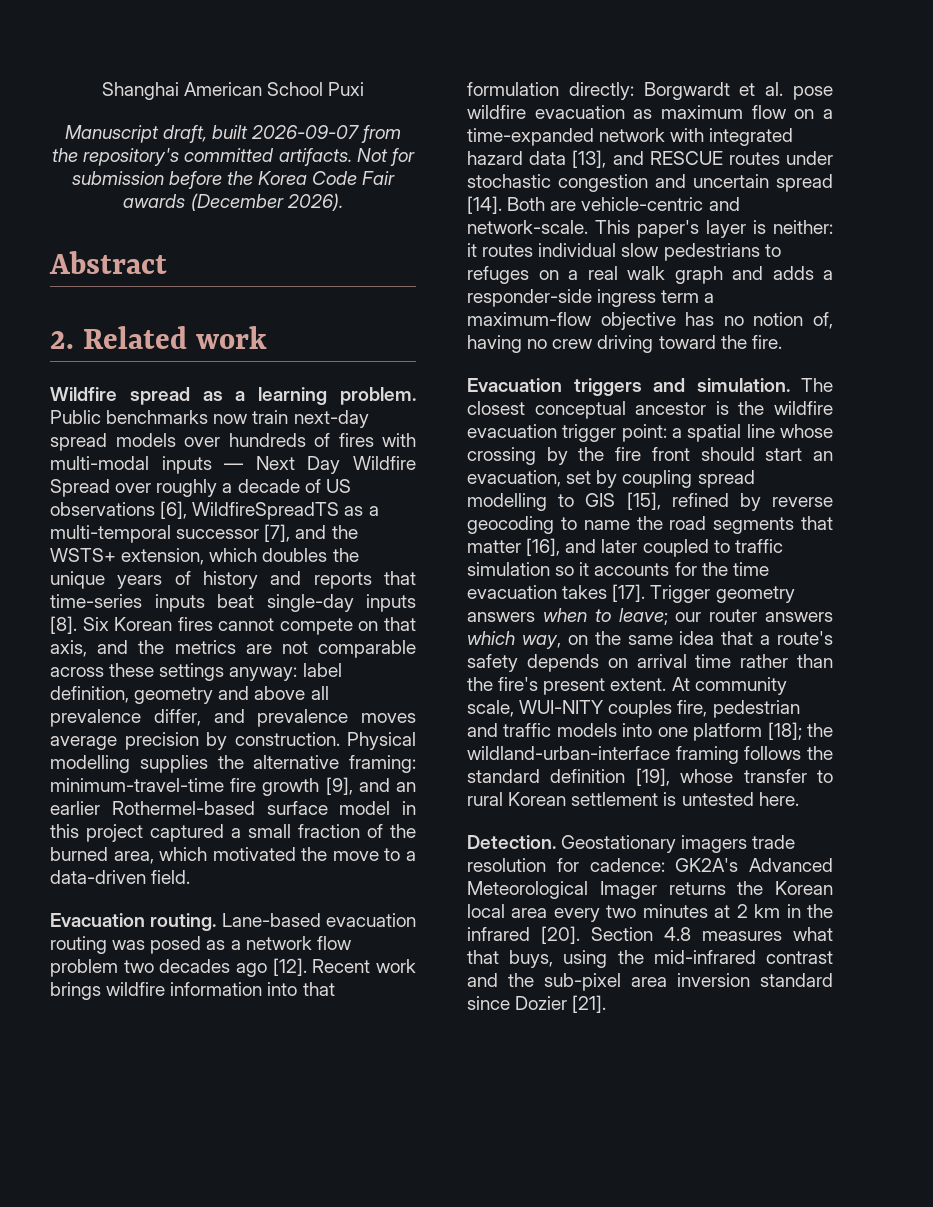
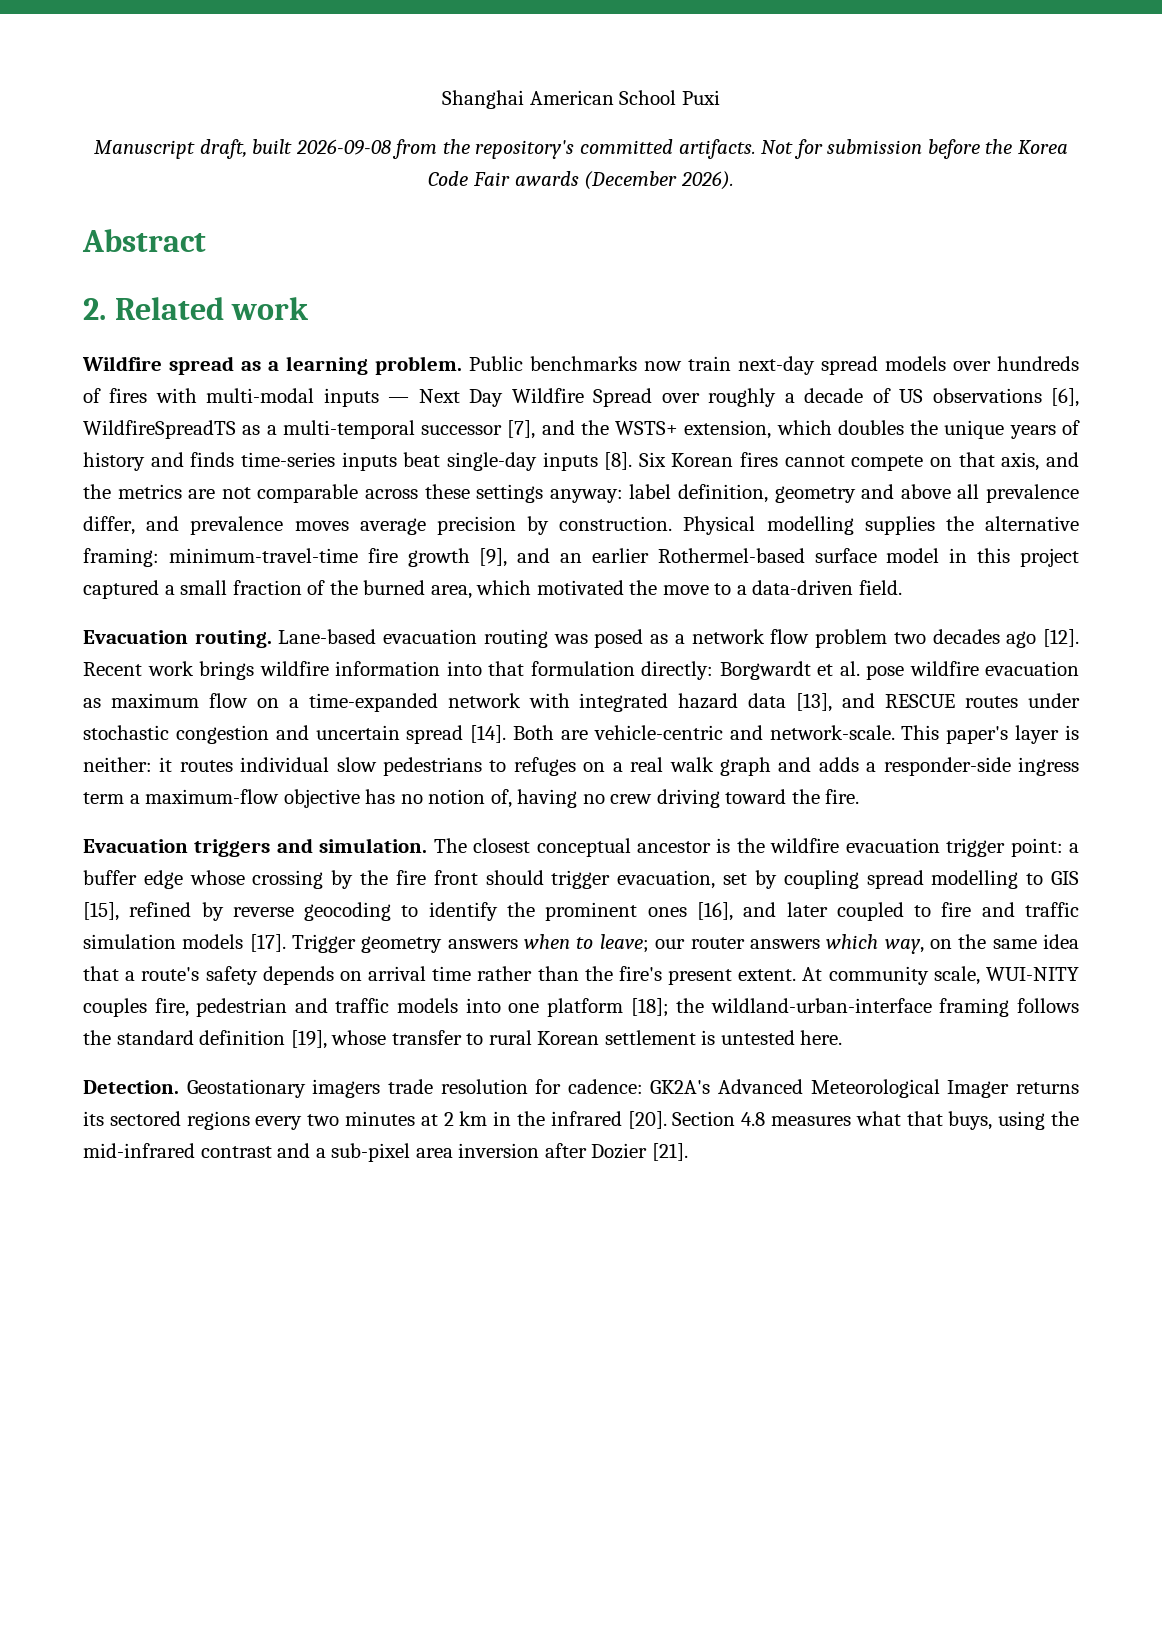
[251,125,360,139] 2026-09-07 -> [295,139,391,155] 2026-09-08
[313,571,416,589] reports that -> [190,452,235,467] finds
[687,424,775,442] spatial line -> [83,870,183,889] buffer edge
[765,448,833,461] start an -> [551,870,611,889] trigger
[583,516,833,534] [467,540,521,553] name the road segments that matter -> [428,902,687,921] identify the prominent ones
[734,539,783,553] [467,562,769,576] [467,585,608,599] traffic simulation so it accounts for the time evacuation takes -> [941,902,1079,917] [83,934,244,949] fire and traffic simulation models
[737,881,833,895] [467,904,548,918] the Korean local area -> [83,1111,250,1130] its sectored regions
[508,973,534,987] the -> [315,1148,326,1158] a
[760,973,833,987] [467,996,510,1010] standard since -> [544,1143,587,1158] after

